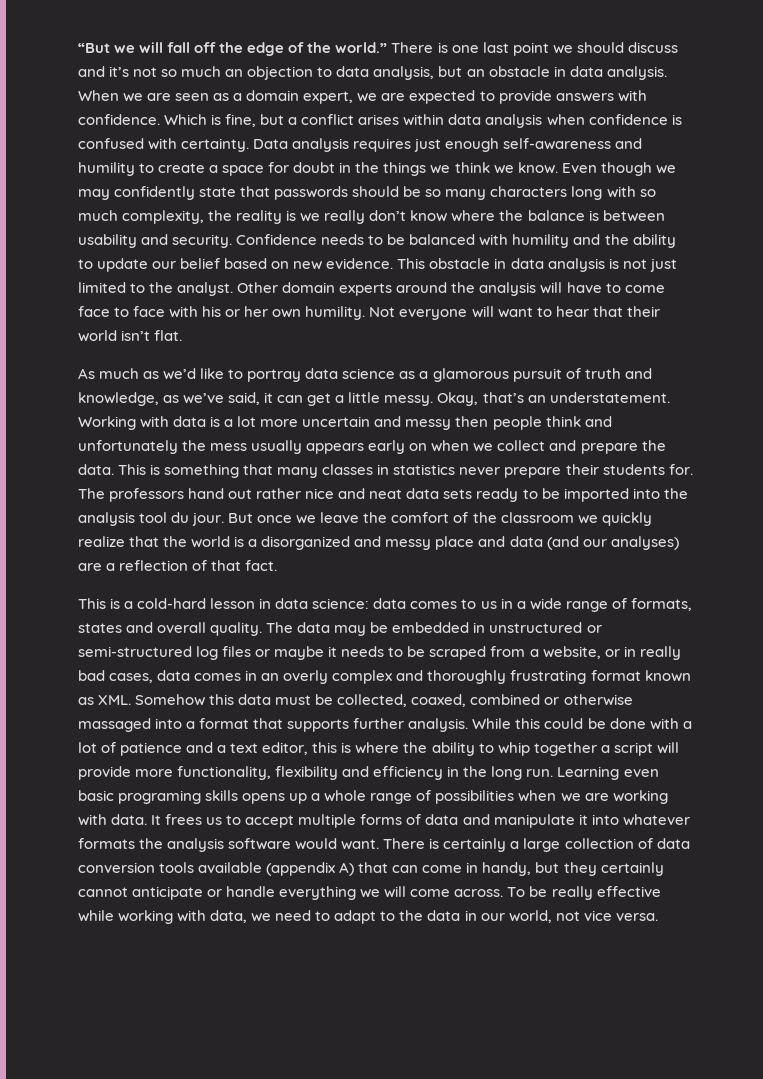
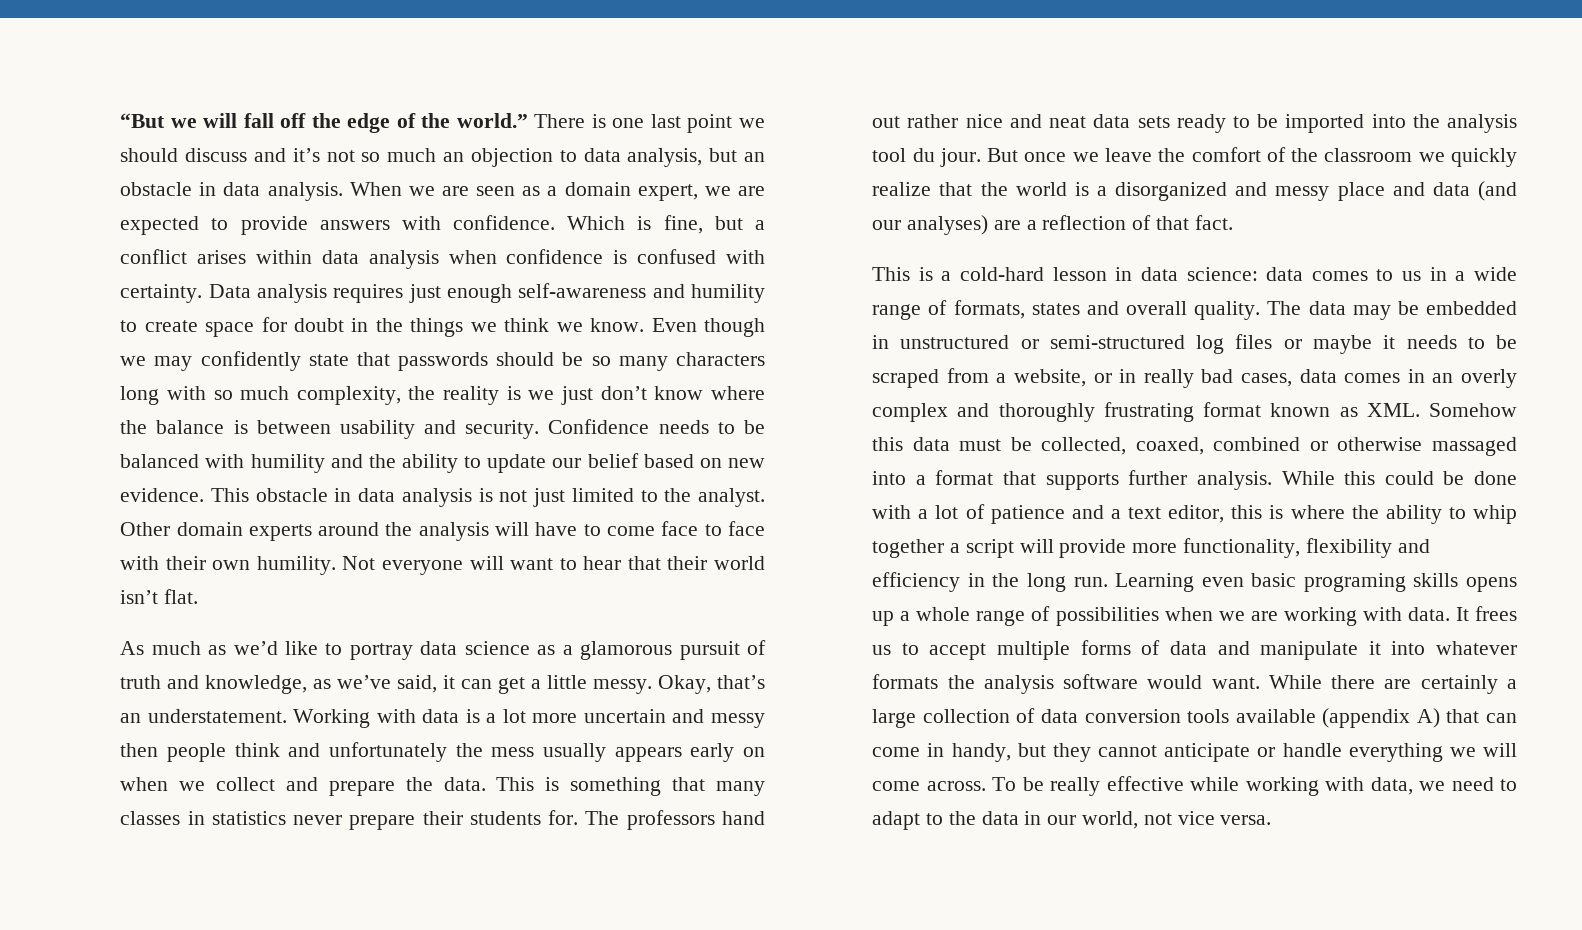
[209,165,219,173] a -> (198, 326) none
[324,210,366,224] really -> [561,386,594,405] just
[202,306,269,317] his or her -> [165,556,206,570] their
[383,838,440,849] There is -> [1268,675,1412,689] While there are
[600,862,664,876] certainly -> (1091, 752) none

